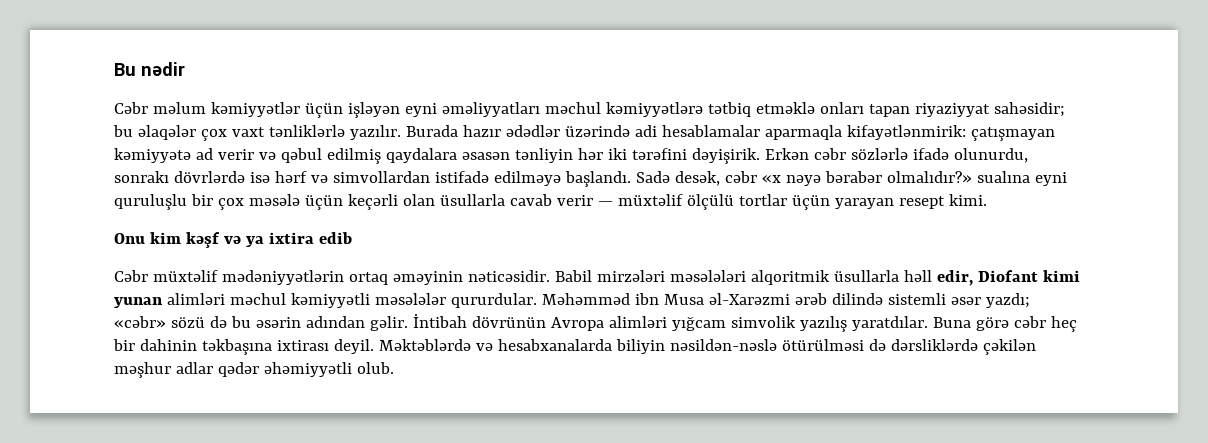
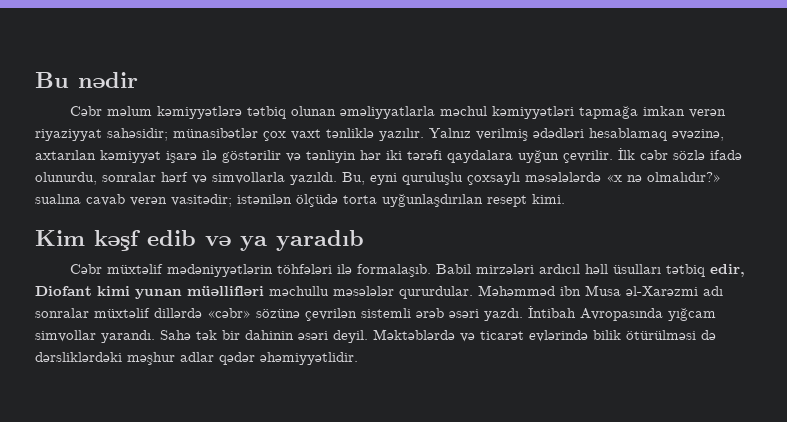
[210,102,1065,118] [113,125,1055,141] [114,148,1028,164] [114,171,1067,187] [114,194,987,210] [114,232,352,248] [114,270,932,285] kəmiyyətlər üçün işləyən eyni əməliyyatları məchul kəmiyyətlərə tətbiq etməklə onları tapan riyaziyyat sahəsidir; bu əlaqələr çox vaxt tənliklərlə yazılır. Burada hazır ədədlər üzərində adi hesablamalar aparmaqla kifayətlənmirik: çatışmayan kəmiyyətə ad verir və qəbul edilmiş qaydalara əsasən tənliyin hər iki tərəfini dəyişirik. Erkən cəbr sözlərlə ifadə olunurdu, sonrakı dövrlərdə isə hərf və simvollardan istifadə edilməyə başlandı. Sadə desək, cəbr «x nəyə bərabər olmalıdır?» sualına eyni quruluşlu bir çox məsələ üçün keçərli olan üsullarla cavab verir — müxtəlif ölçülü tortlar üçün yarayan resept kimi. // Onu kim kəşf və ya ixtira edib // Cəbr müxtəlif mədəniyyətlərin ortaq əməyinin nəticəsidir. Babil mirzələri məsələləri alqoritmik üsullarla həll -> [156,106,726,119] [35,128,724,141] [35,148,742,163] [35,172,721,185] [35,194,565,207] [35,230,364,251] [69,264,705,277] kəmiyyətlərə tətbiq olunan əməliyyatlarla məchul kəmiyyətləri tapmağa imkan verən riyaziyyat sahəsidir; münasibətlər çox vaxt tənliklə yazılır. Yalnız verilmiş ədədləri hesablamaq əvəzinə, axtarılan kəmiyyət işarə ilə göstərilir və tənliyin hər iki tərəfi qaydalara uyğun çevrilir. İlk cəbr sözlə ifadə olunurdu, sonralar hərf və simvollarla yazıldı. Bu, eyni quruluşlu çoxsaylı məsələlərdə «x nə olmalıdır?» sualına cavab verən vasitədir; istənilən ölçüdə torta uyğunlaşdırılan resept kimi. // Kim kəşf edib və ya yaradıb // Cəbr müxtəlif mədəniyyətlərin töhfələri ilə formalaşıb. Babil mirzələri ardıcıl həll üsulları tətbiq
[166,293,370,308] alimləri məchul kəmiyyətli -> [187,286,329,296] müəllifləri məchullu
[794,293,1030,308] [114,314,1077,332] [113,339,1036,355] ərəb dilində sistemli əsər yazdı; «cəbr» sözü də bu əsərin adından gəlir. İntibah dövrünün Avropa alimləri yığcam simvolik yazılış yaratdılar. Buna görə cəbr heç bir dahinin təkbaşına ixtirası deyil. Məktəblərdə və hesabxanalarda biliyin nəsildən-nəslə ötürülməsi də dərsliklərdə çəkilən -> [703,286,723,296] [35,306,716,321] [35,329,716,343] [35,352,122,362] adı sonralar müxtəlif dillərdə «cəbr» sözünə çevrilən sistemli ərəb əsəri yazdı. İntibah Avropasında yığcam simvollar yarandı. Sahə tək bir dahinin əsəri deyil. Məktəblərdə və ticarət evlərində bilik ötürülməsi də dərsliklərdəki
[263,362,394,377] əhəmiyyətli olub. -> [260,352,358,365] əhəmiyyətlidir.

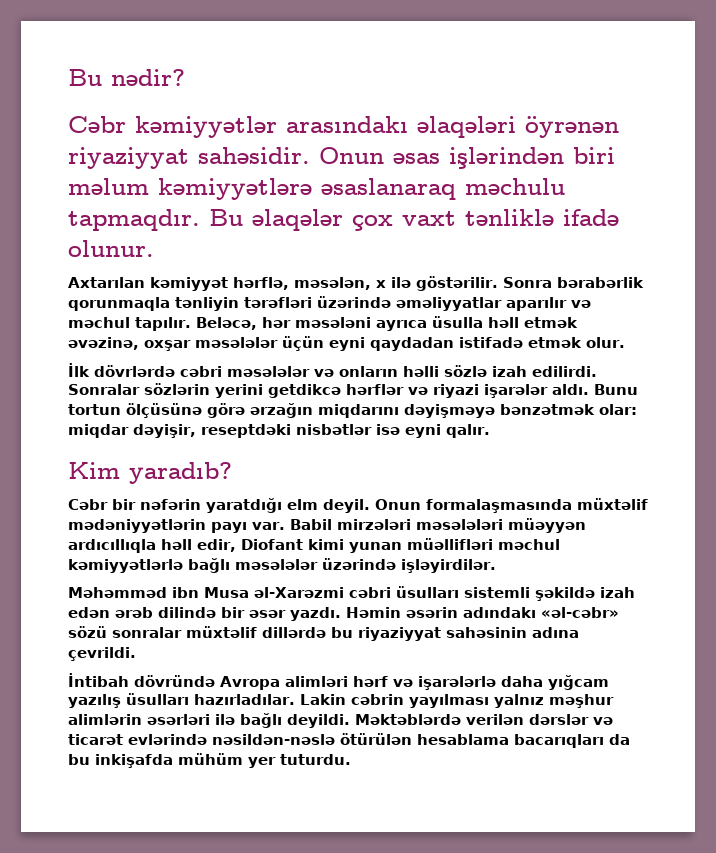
[35,72,138,88] [69,106,726,119] [35,128,724,141] [35,148,742,163] [35,172,721,185] [35,194,565,207] [35,230,364,251] [69,264,705,277] Bu nədir // Cəbr məlum kəmiyyətlərə tətbiq olunan əməliyyatlarla məchul kəmiyyətləri tapmağa imkan verən riyaziyyat sahəsidir; münasibətlər çox vaxt tənliklə yazılır. Yalnız verilmiş ədədləri hesablamaq əvəzinə, axtarılan kəmiyyət işarə ilə göstərilir və tənliyin hər iki tərəfi qaydalara uyğun çevrilir. İlk cəbr sözlə ifadə olunurdu, sonralar hərf və simvollarla yazıldı. Bu, eyni quruluşlu çoxsaylı məsələlərdə «x nə olmalıdır?» sualına cavab verən vasitədir; istənilən ölçüdə torta uyğunlaşdırılan resept kimi. // Kim kəşf edib və ya yaradıb // Cəbr müxtəlif mədəniyyətlərin töhfələri ilə formalaşıb. Babil mirzələri ardıcıl həll üsulları tətbiq -> [68,69,185,86] [68,116,619,138] [68,147,615,169] [68,178,565,200] [68,209,619,231] [68,240,154,257] [68,276,644,291] [68,296,591,311] [68,316,578,331] [68,336,625,351] [68,363,597,377] [68,383,638,398] [68,403,637,418] [68,424,490,438] [68,462,232,484] [68,498,648,513] [68,518,586,533] [68,539,192,553] Bu nədir? // Cəbr kəmiyyətlər arasındakı əlaqələri öyrənən riyaziyyat sahəsidir. Onun əsas işlərindən biri məlum kəmiyyətlərə əsaslanaraq məchulu tapmaqdır. Bu əlaqələr çox vaxt tənliklə ifadə olunur. // Axtarılan kəmiyyət hərflə, məsələn, x ilə göstərilir. Sonra bərabərlik qorunmaqla tənliyin tərəfləri üzərində əməliyyatlar aparılır və məchul tapılır. Beləcə, hər məsələni ayrıca üsulla həll etmək əvəzinə, oxşar məsələlər üçün eyni qaydadan istifadə etmək olur. // İlk dövrlərdə cəbri məsələlər və onların həlli sözlə izah edilirdi. Sonralar sözlərin yerini getdikcə hərflər və riyazi işarələr aldı. Bunu tortun ölçüsünə görə ərzağın miqdarını dəyişməyə bənzətmək olar: miqdar dəyişir, reseptdəki nisbətlər isə eyni qalır. // Kim yaradıb? // Cəbr bir nəfərin yaratdığı elm deyil. Onun formalaşmasında müxtəlif mədəniyyətlərin payı var. Babil mirzələri məsələləri müəyyən ardıcıllıqla həll
[269,285,723,299] [35,306,716,321] [35,329,716,343] [35,352,358,365] məchullu məsələlər qururdular. Məhəmməd ibn Musa əl-Xarəzmi adı sonralar müxtəlif dillərdə «cəbr» sözünə çevrilən sistemli ərəb əsəri yazdı. İntibah Avropasında yığcam simvollar yarandı. Sahə tək bir dahinin əsəri deyil. Məktəblərdə və ticarət evlərində bilik ötürülməsi də dərsliklərdəki məşhur adlar qədər əhəmiyyətlidir. -> [497,539,560,550] [68,558,496,573] [68,586,635,601] [68,607,619,621] [68,626,579,641] [68,647,136,661] [68,673,609,690] [68,693,614,708] [68,713,613,728] [68,733,630,748] [68,753,351,768] məchul kəmiyyətlərlə bağlı məsələlər üzərində işləyirdilər. // Məhəmməd ibn Musa əl-Xarəzmi cəbri üsulları sistemli şəkildə izah edən ərəb dilində bir əsər yazdı. Həmin əsərin adındakı «əl-cəbr» sözü sonralar müxtəlif dillərdə bu riyaziyyat sahəsinin adına çevrildi. // İntibah dövründə Avropa alimləri hərf və işarələrlə daha yığcam yazılış üsulları hazırladılar. Lakin cəbrin yayılması yalnız məşhur alimlərin əsərləri ilə bağlı deyildi. Məktəblərdə verilən dərslər və ticarət evlərində nəsildən-nəslə ötürülən hesablama bacarıqları da bu inkişafda mühüm yer tuturdu.

